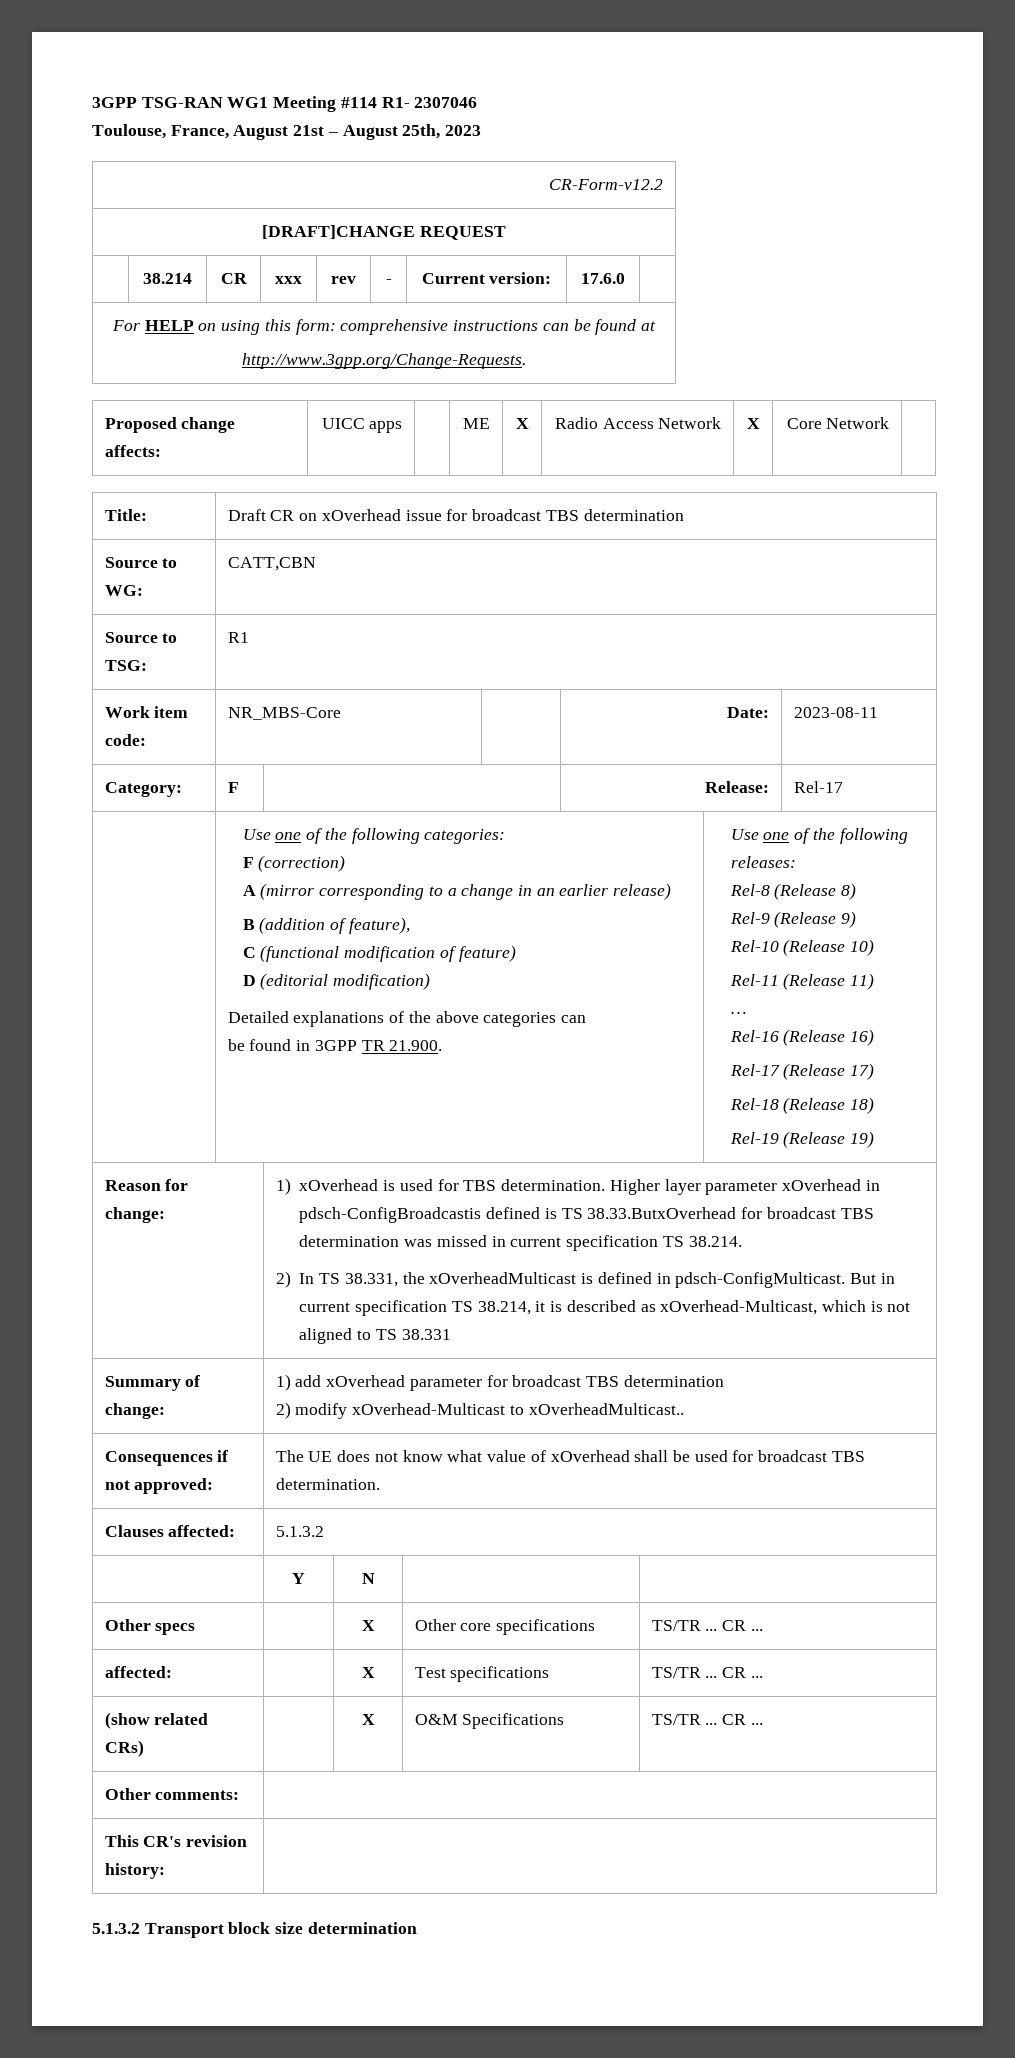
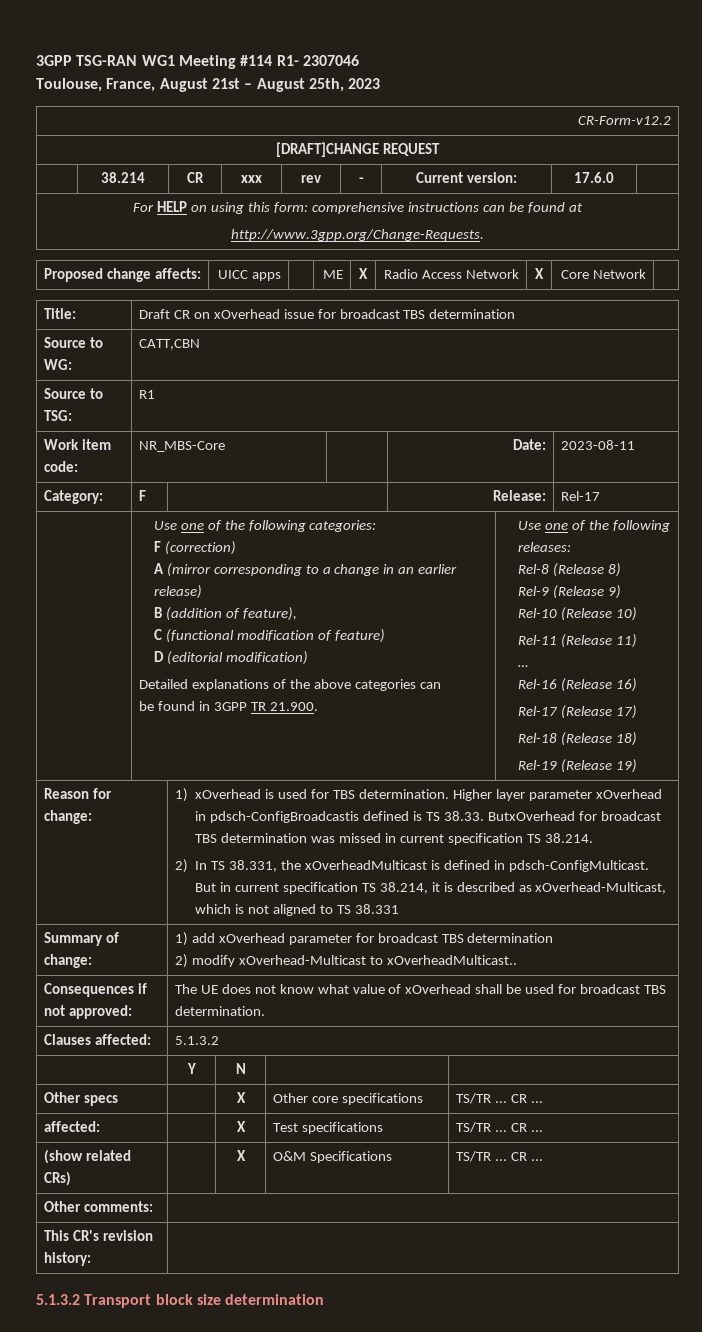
[587,1207,737,1219] 38.33.ButxOverhead -> [443,811,575,821] 38.33. ButxOverhead

